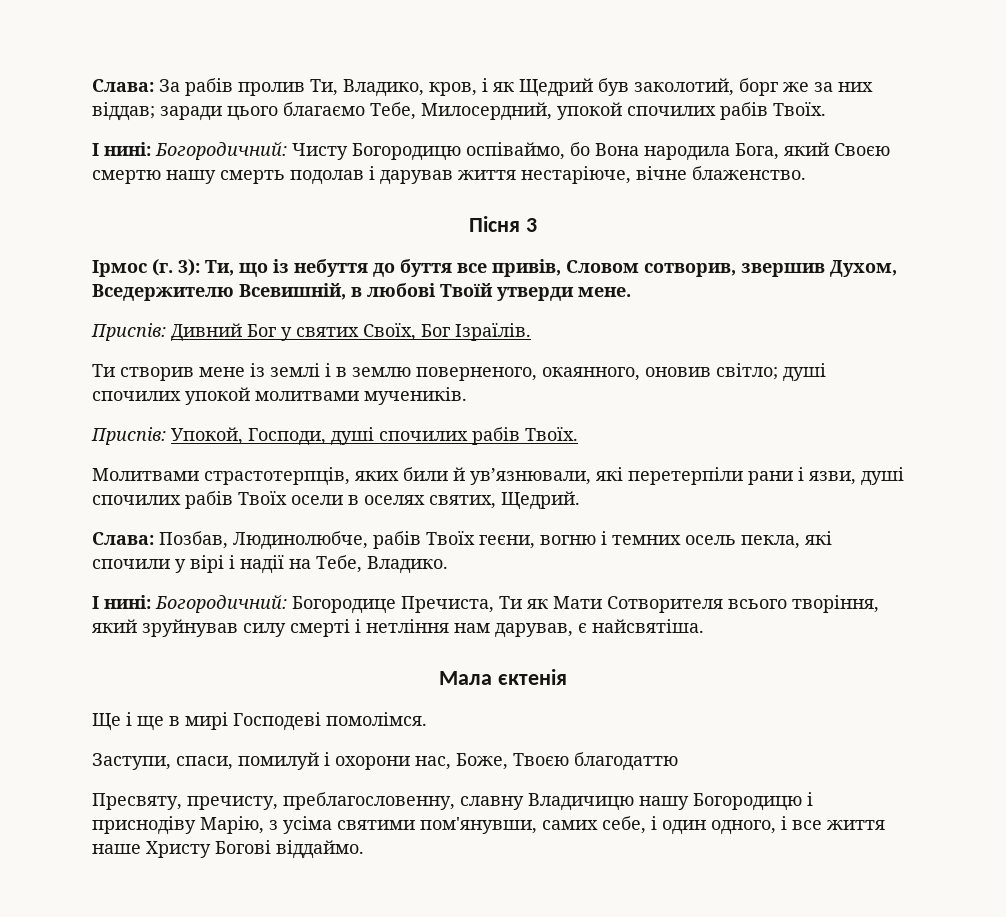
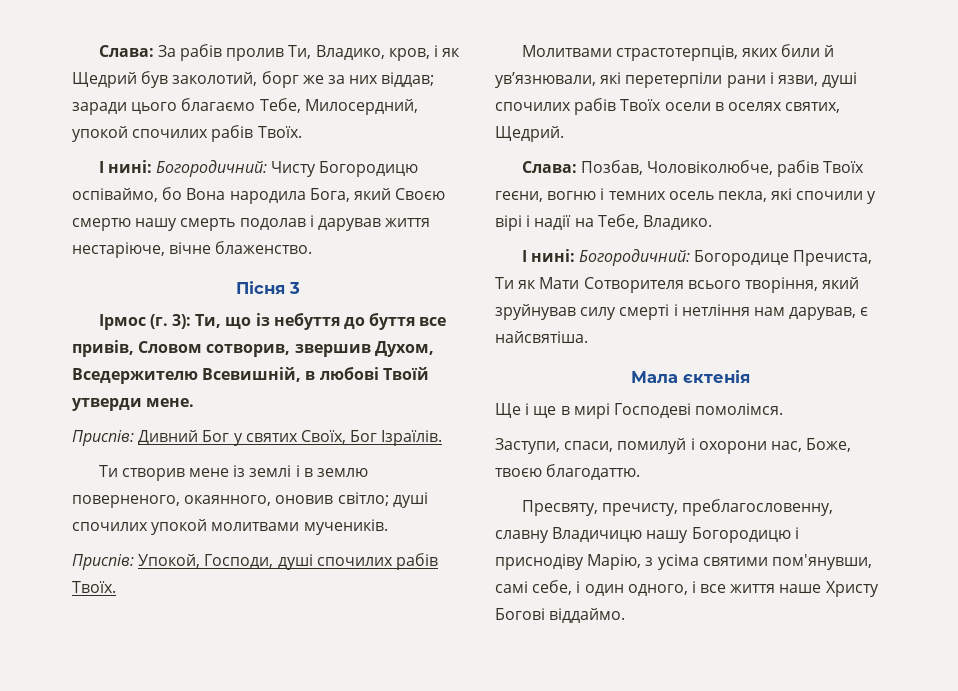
[233,531,368,550] Людинолюбче, -> [646,160,773,175] Чоловіколюбче,
[513,752,678,771] Твоєю благодаттю -> [495,464,641,480] твоєю благодаттю.
[542,820,598,830] самих -> [495,581,528,593] самі

